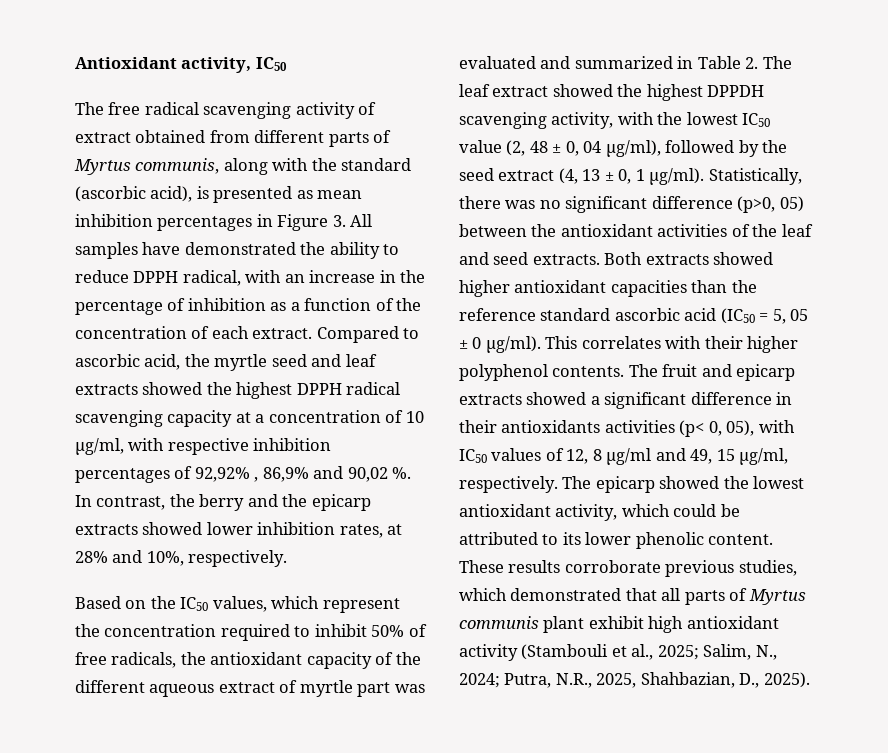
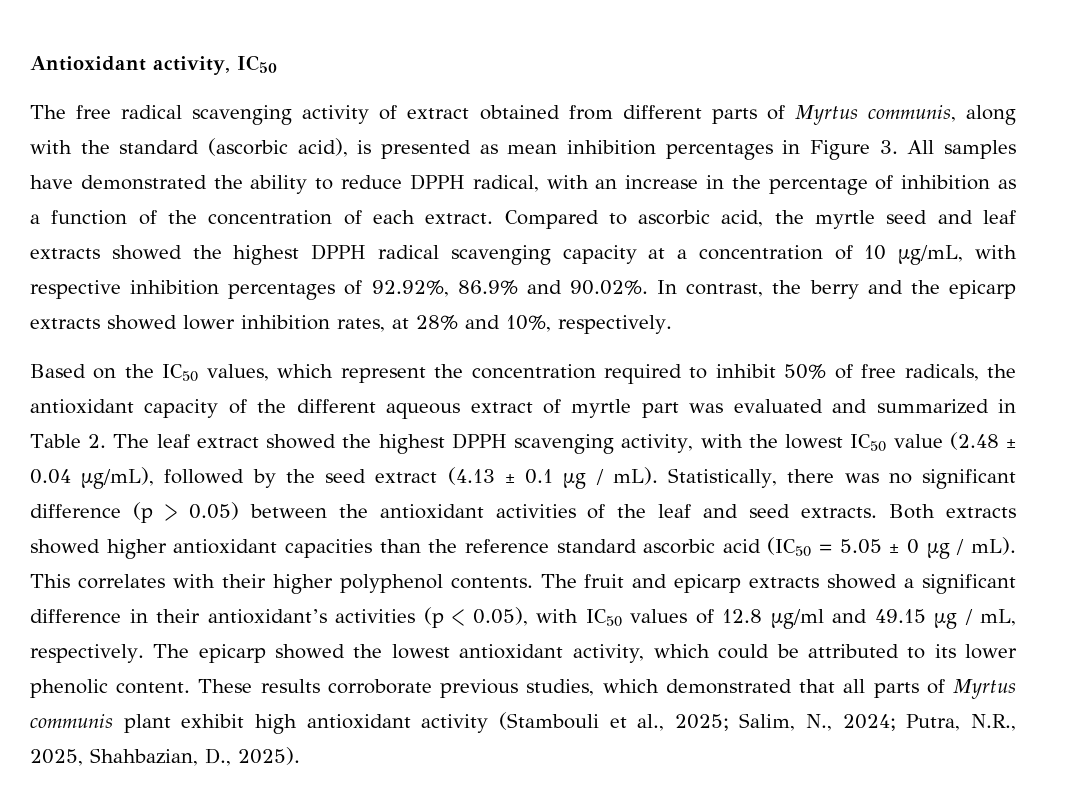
[75,438,124,455] µg/ml, -> [898,245,964,265] µg/mL,
[194,466,412,482] 92,92% , 86,9% and 90,02 %. -> [371,280,648,297] 92.92%, 86.9% and 90.02%.
[707,85,765,97] DPPDH -> [451,433,507,449] DPPH
[506,140,661,157] (2, 48 ± 0, 04 µg/ml), -> [949,432,1017,450] [30,467,155,489] (2.48 ± 0.04 µg/mL),
[558,168,705,185] (4, 13 ± 0, 1 µg/ml). -> [447,467,658,489] (4.13 ± 0.1 µg / mL).
[737,196,804,213] (p>0, 05) -> [132,502,239,523] (p > 0.05)
[772,309,809,324] [459,336,541,353] 5, 05 ± 0 µg/ml). -> [839,537,1016,559] 5.05 ± 0 µg / mL).
[501,420,795,437] [459,448,789,465] antioxidants activities (p< 0, 05), with IC50 values of 12, 8 µg/ml and 49, 15 µg/ml, -> [207,607,1016,629] antioxidant’s activities (p < 0.05), with IC50 values of 12.8 µg/ml and 49.15 µg / mL,

